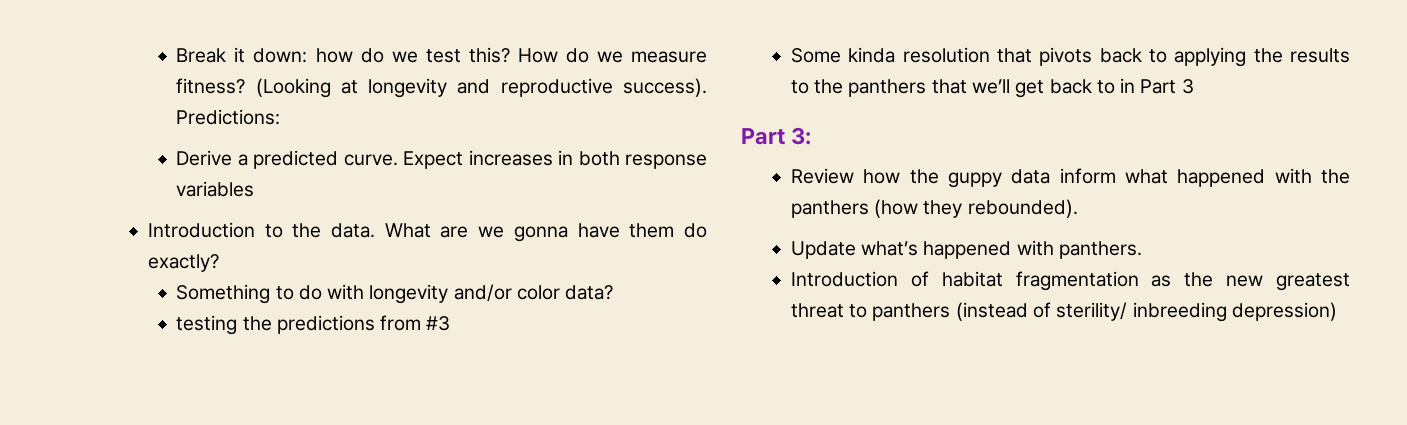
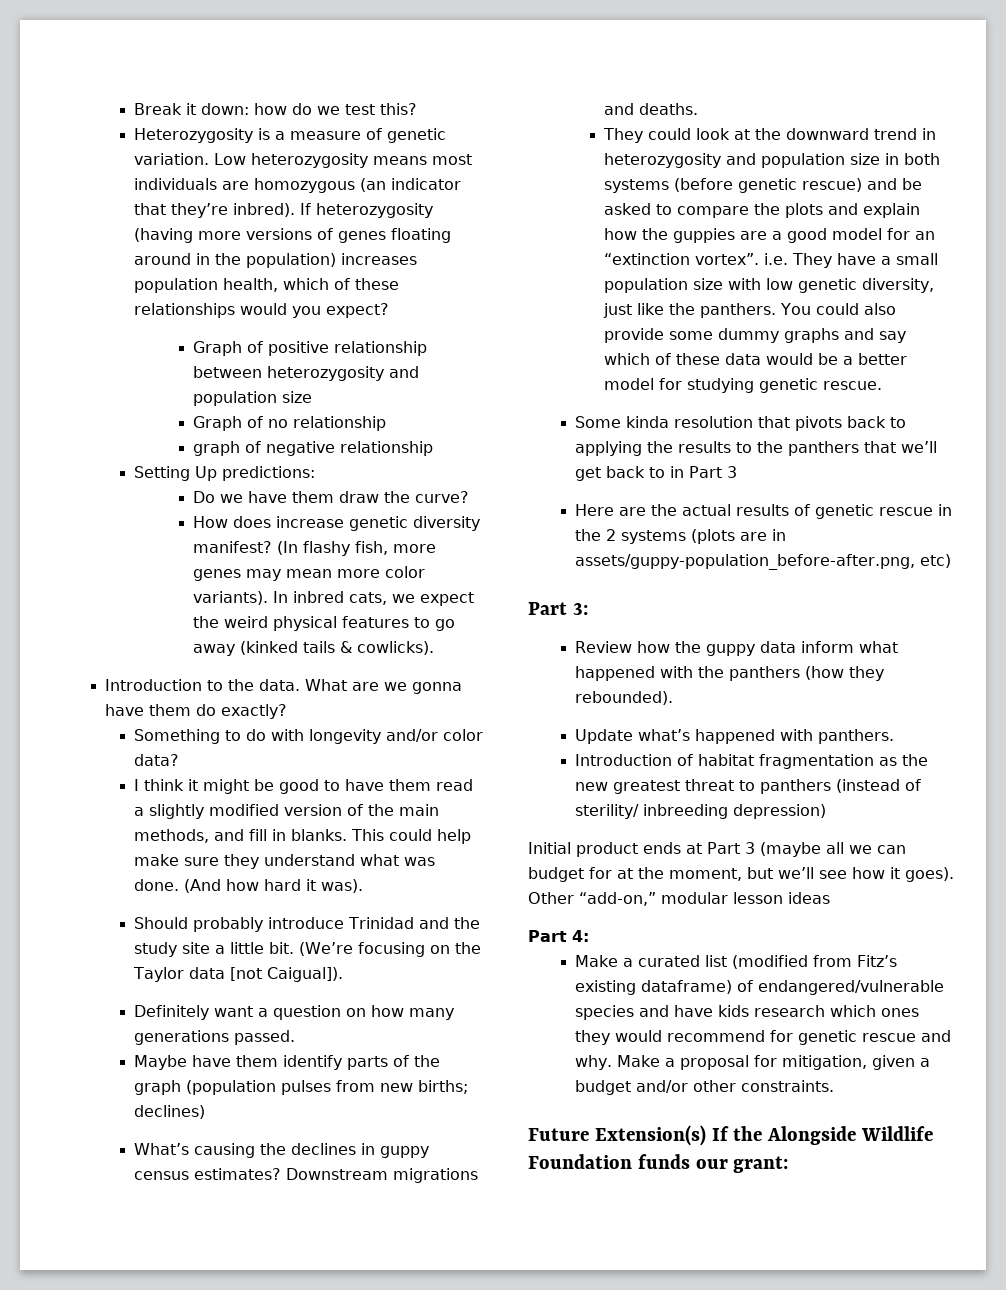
[517,48,707,63] [176,78,707,98] [176,109,281,125] [176,150,707,169] [176,181,255,197] How do we measure fitness? (Looking at longevity and reproductive success). Predictions: // Derive a predicted curve. Expect increases in both response variables -> [134,128,447,143] [134,153,473,168] [134,178,462,193] [134,203,434,218] [134,228,452,243] [134,253,418,268] [134,278,400,293] [134,303,390,318] [193,341,428,356] [193,366,420,381] [193,391,313,406] [193,416,387,431] [193,441,434,456] [134,466,316,481] [193,491,470,503] [193,516,481,531] [193,541,437,556] [193,566,426,581] [193,591,475,606] [193,616,456,631] [193,641,435,656] // Heterozygosity is a measure of genetic variation. Low heterozygosity means most individuals are homozygous (an indicator that they’re inbred). If heterozygosity (having more versions of genes floating around in the population) increases population health, which of these relationships would you expect? // Graph of positive relationship between heterozygosity and population size // Graph of no relationship // graph of negative relationship // Setting Up predictions: // Do we have them draw the curve? // How does increase genetic diversity manifest? (In flashy fish, more genes may mean more color variants). In inbred cats, we expect the weird physical features to go away (kinked tails & cowlicks).
[176,315,451,335] testing the predictions from #3 -> [134,779,474,794] [134,804,440,819] [134,829,472,844] [134,854,436,869] [134,879,364,893] [134,917,481,932] [134,942,482,957] [133,967,344,982] [134,1005,455,1020] [134,1030,296,1045] [134,1055,441,1070] [134,1080,469,1095] [134,1105,206,1119] [134,1143,430,1158] [134,1168,479,1183] [604,103,699,115] [603,128,937,143] [604,153,941,168] [604,178,923,193] [604,203,921,218] [604,228,936,243] [604,253,939,268] [604,278,935,293] [603,303,897,318] [604,328,907,343] [604,353,908,365] [604,378,883,393] I think it might be good to have them read a slightly modified version of the main methods, and fill in blanks. This could help make sure they understand what was done. (And how hard it was). // Should probably introduce Trinidad and the study site a little bit. (We’re focusing on the Taylor data [not Caigual]). // Definitely want a question on how many generations passed. // Maybe have them identify parts of the graph (population pulses from new births; declines) // What’s causing the declines in guppy census estimates? Downstream migrations and deaths. // They could look at the downward trend in heterozygosity and population size in both systems (before genetic rescue) and be asked to compare the plots and explain how the guppies are a good model for an “extinction vortex”. i.e. They have a small population size with low genetic diversity, just like the panthers. You could also provide some dummy graphs and say which of these data would be a better model for studying genetic rescue.
(1194, 86) none -> [575,504,953,519] [575,529,787,544] [575,554,952,570] // Here are the actual results of genetic rescue in the 2 systems (plots are in assets/guppy-population_before-after.png, etc)
(1337, 311) none -> [528,842,906,857] [528,867,954,882] [528,892,830,906] [528,930,589,942] [575,955,898,969] [575,980,945,995] [575,1005,920,1020] [575,1030,952,1045] [575,1055,931,1070] [575,1080,835,1095] [528,1125,934,1146] [528,1154,789,1173] // Initial product ends at Part 3 (maybe all we can budget for at the moment, but we’ll see how it goes). Other “add-on,” modular lesson ideas // Part 4: // Make a curated list (modified from Fitz’s existing dataframe) of endangered/vulnerable species and have kids research which ones they would recommend for genetic rescue and why. Make a proposal for mitigation, given a budget and/or other constraints. // Future Extension(s) If the Alongside Wildlife Foundation funds our grant:

